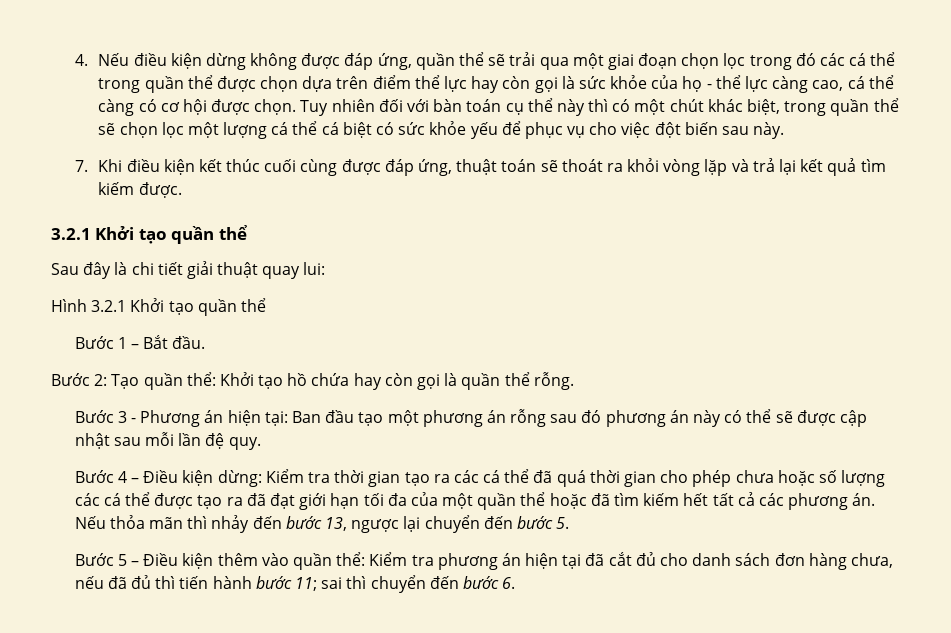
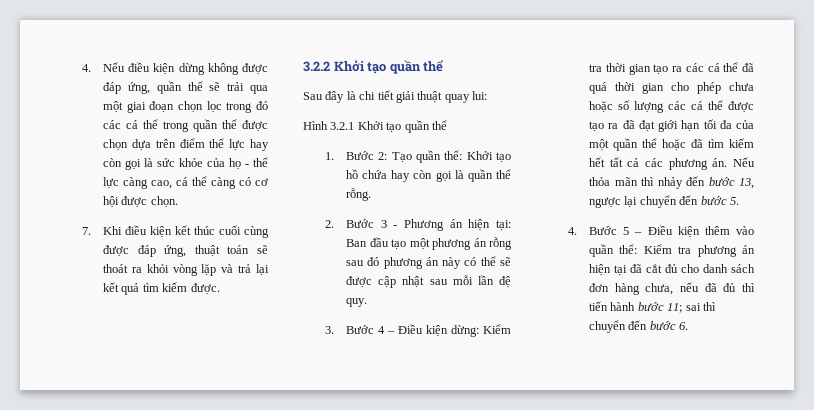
[300,98,899,116] [98,121,785,139] Tuy nhiên đối với bàn toán cụ thể này thì có một chút khác biệt, trong quần thể sẽ chọn lọc một lượng cá thể cá biệt có sức khỏe yếu để phục vụ cho việc đột biến sau này. -> (178, 202) none
[51,228,91,240] 3.2.1 -> [303,61,330,72] 3.2.2
[74,335,206,349] Bước 1 – Bắt đầu. // -> [324,152,334,160] 1.
(574, 381) none -> [324,220,334,228] 2.
(261, 443) none -> [324,326,334,334] 3.
(570, 523) none -> [567,227,577,235] 4.

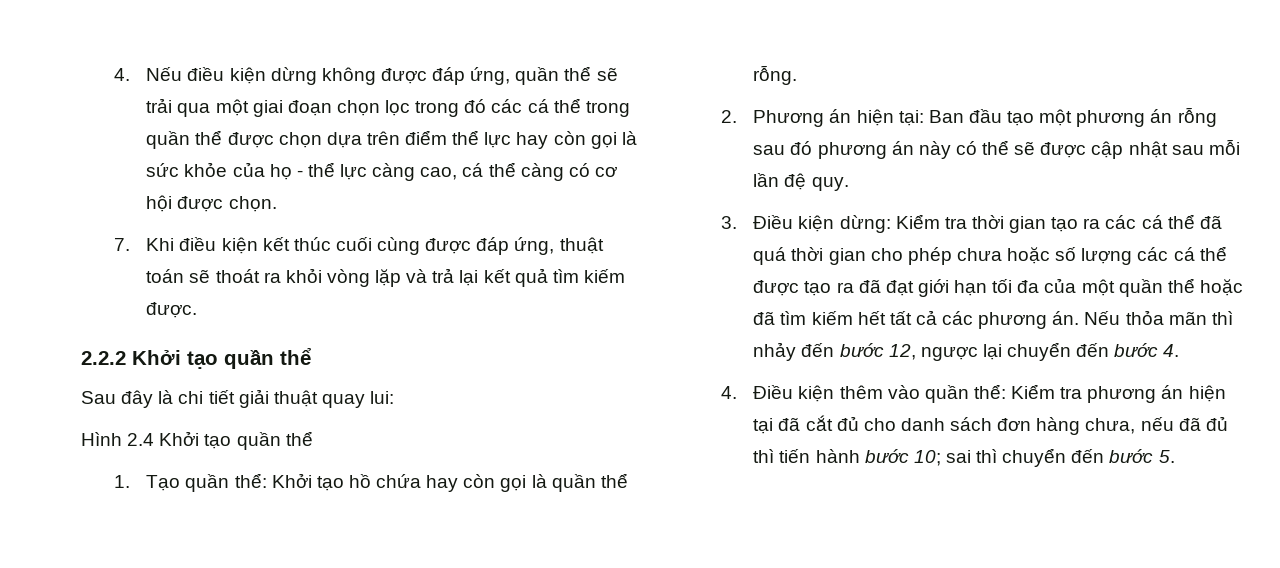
[303,61,330,72] 3.2.2 -> [81,351,126,365] 2.2.2
[330,122,355,130] 3.2.1 -> [127,433,155,446] 2.4
[346,151,388,160] Bước 2: -> (130, 481) none
[346,219,398,228] Bước 3 - -> (737, 116) none
[346,325,396,334] Bước 4 – -> (737, 222) none
[739,178,754,189] 13, -> [888,344,916,360] 12,
[729,197,739,205] [567,226,643,235] 5. // 4. Bước 5 – -> [1163,344,1180,357] [720,386,737,399] 4. // 4.
[667,303,683,313] 11; -> [913,450,941,466] 10;
[679,322,689,330] 6. -> [1158,450,1175,463] 5.

